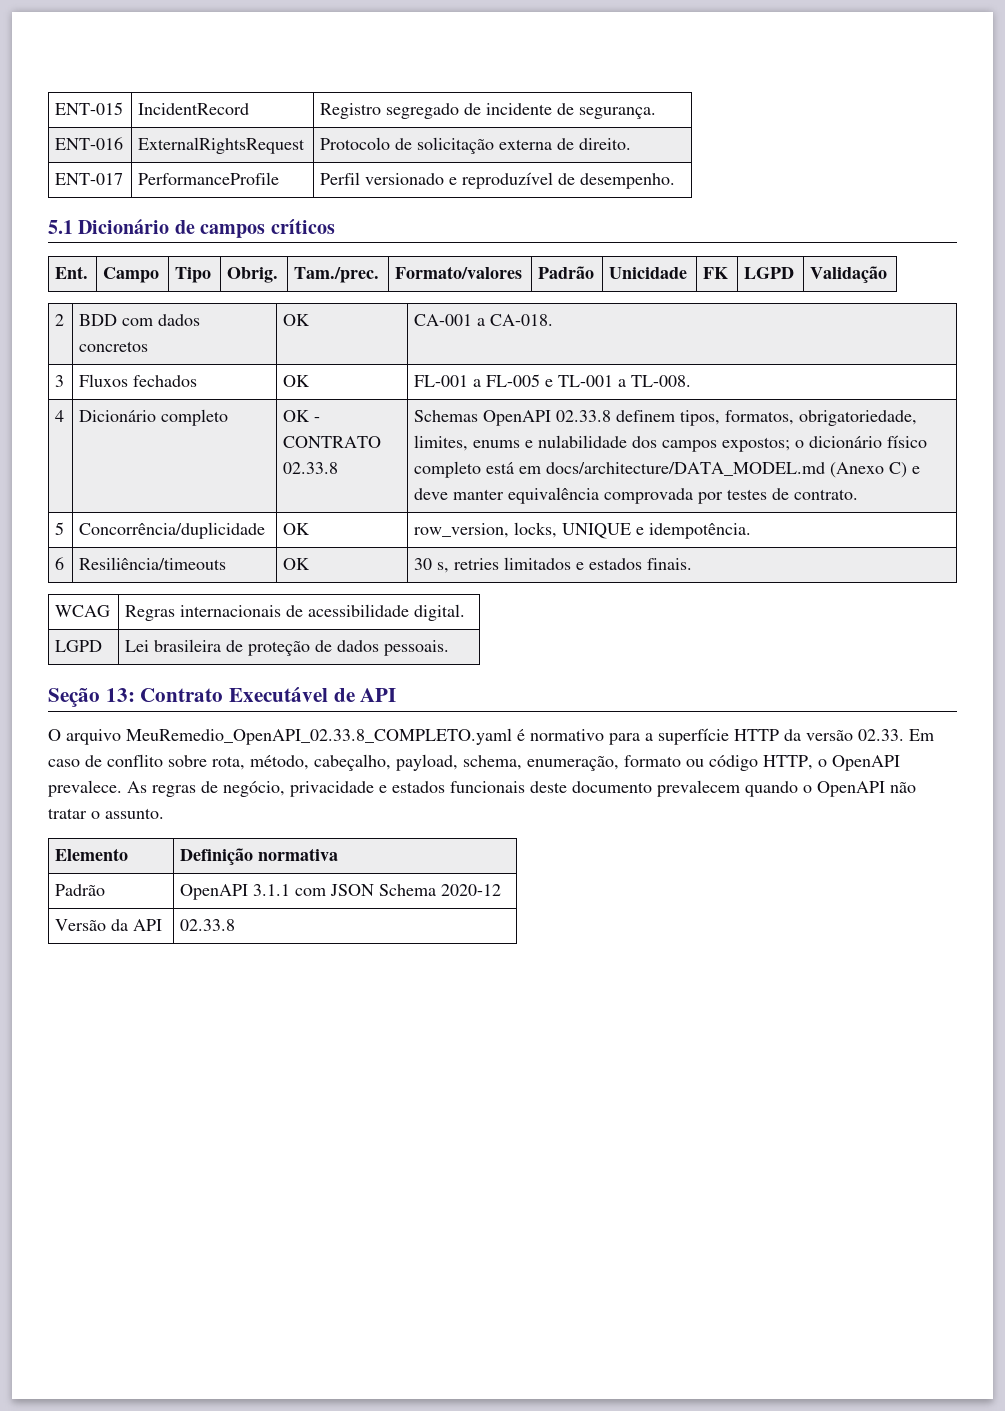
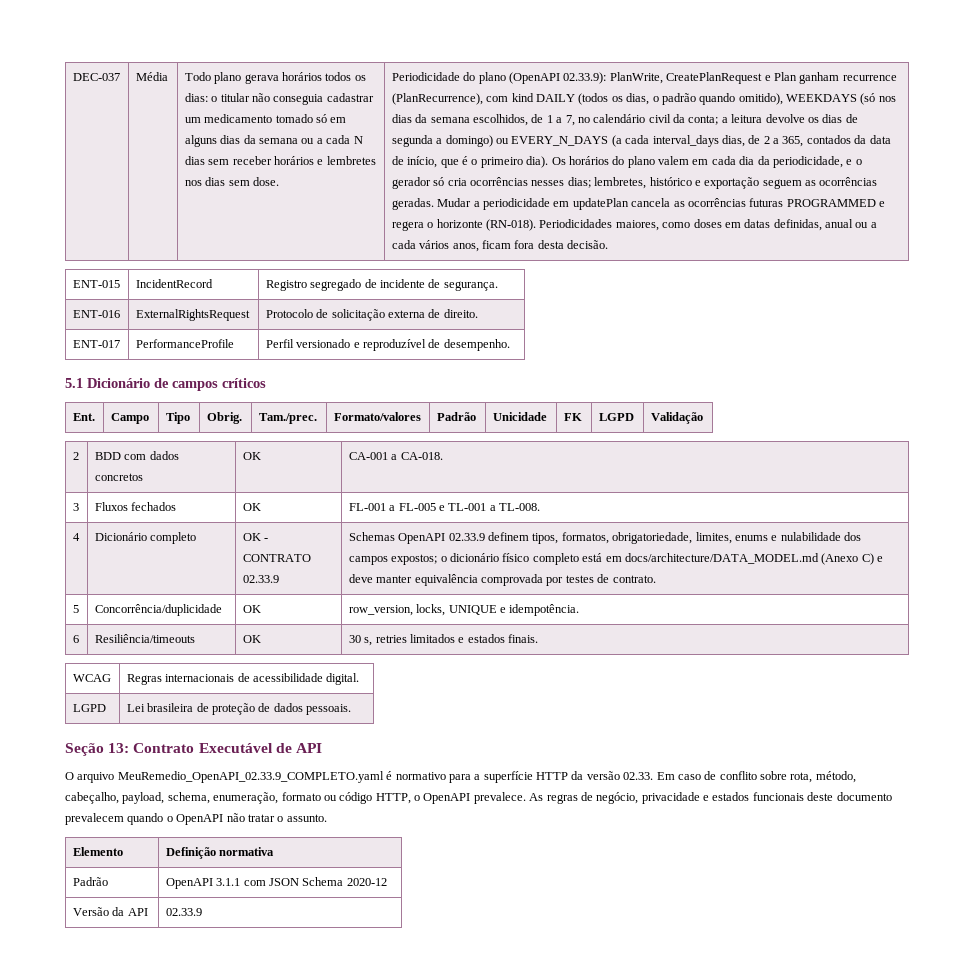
(55, 108) none -> [72,73,120,81] [135,72,168,81] [184,72,366,84] [184,93,374,105] [184,114,347,123] [184,135,363,147] [184,156,376,165] [184,177,280,186] [391,72,897,84] [391,93,896,105] [391,114,858,126] [391,135,891,147] [391,156,862,168] [391,177,878,189] [391,198,886,210] [391,219,877,231] [391,240,609,252] DEC-037 | Média | Todo plano gerava horários todos os dias: o titular não conseguia cadastrar um medicamento tomado só em alguns dias da semana ou a cada N dias sem receber horários e lembretes nos dias sem dose. | Periodicidade do plano (OpenAPI 02.33.9): PlanWrite, CreatePlanRequest e Plan ganham recurrence (PlanRecurrence), com kind DAILY (todos os dias, o padrão quando omitido), WEEKDAYS (só nos dias da semana escolhidos, de 1 a 7, no calendário civil da conta; a leitura devolve os dias de segunda a domingo) ou EVERY_N_DAYS (a cada interval_days dias, de 2 a 365, contados da data de início, que é o primeiro dia). Os horários do plano valem em cada dia da periodicidade, e o gerador só cria ocorrências nesses dias; lembretes, histórico e exportação seguem as ocorrências geradas. Mudar a periodicidade em updatePlan cancela as ocorrências futuras PROGRAMMED e regera o horizonte (RN-018). Periodicidades maiores, como doses em datas definidas, anual ou a cada vários anos, ficam fora desta decisão. //
[283,462,339,474] 02.33.8 -> [242,575,279,583] 02.33.9
[556,410,612,422] 02.33.8 -> [448,533,485,541] 02.33.9
[126,728,512,745] MeuRemedio_OpenAPI_02.33.8_COMPLETO.yaml -> [117,771,384,783] MeuRemedio_OpenAPI_02.33.9_COMPLETO.yaml
[180,919,236,931] 02.33.8 -> [165,908,202,916] 02.33.9

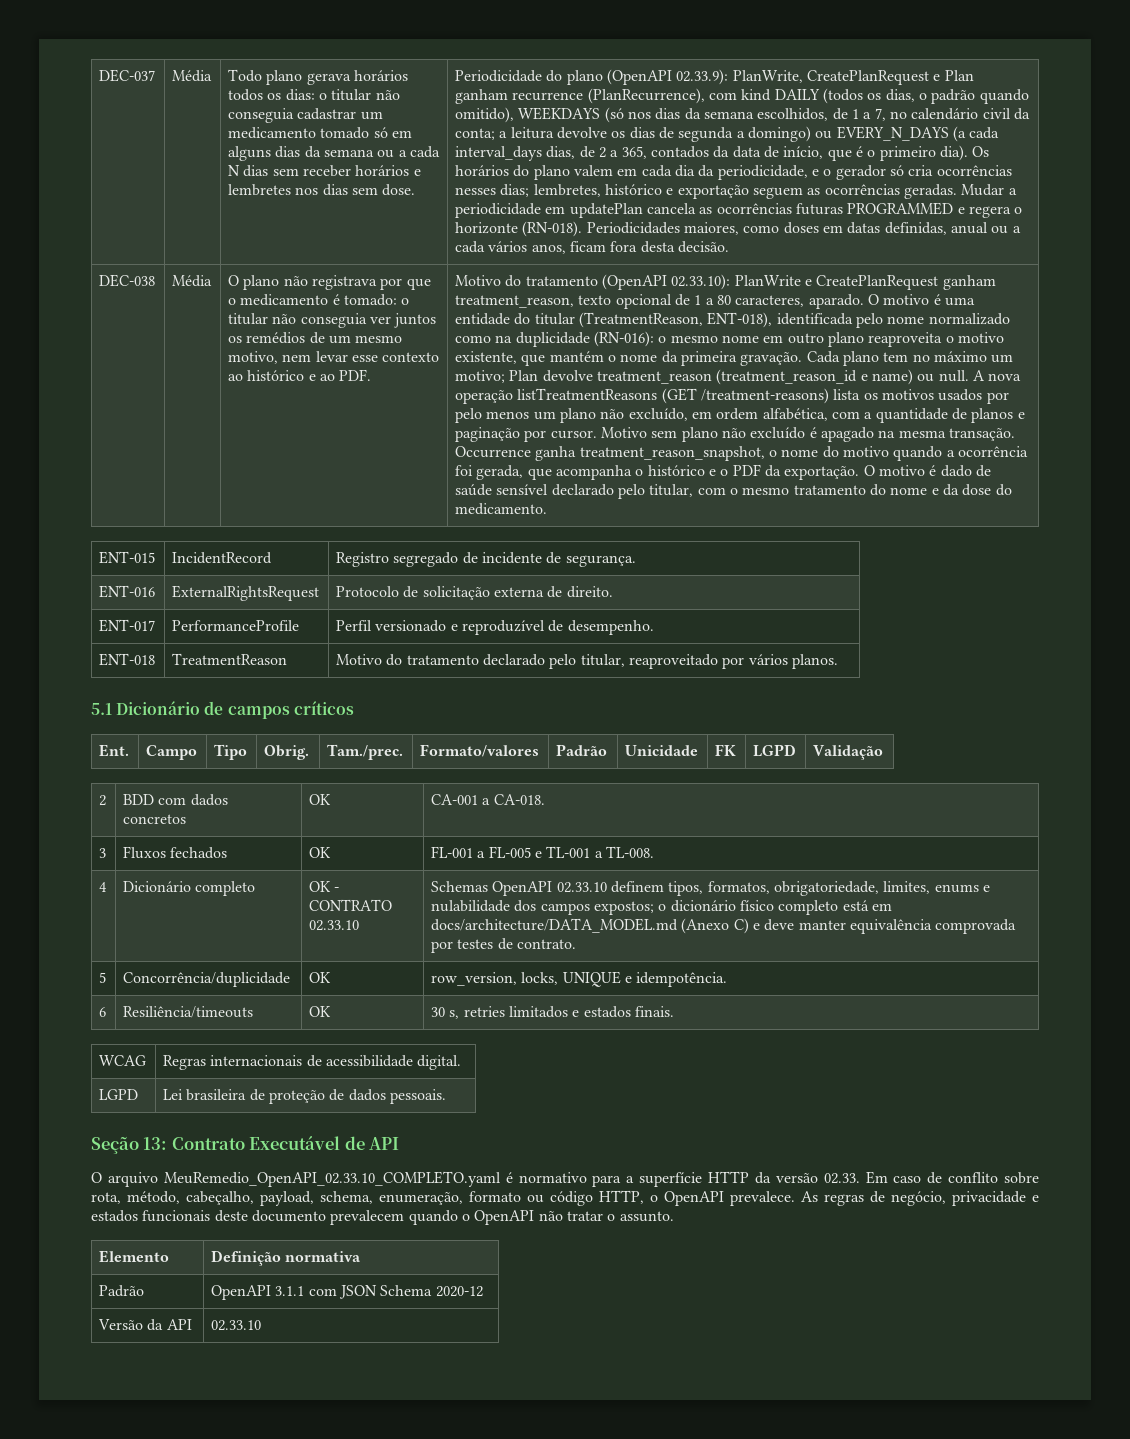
(609, 244) none -> [99,274,156,287] [172,275,213,287] [228,275,431,290] [228,294,410,306] [228,313,437,328] [228,332,403,344] [228,351,440,364] [228,369,372,381] [455,274,996,290] [455,294,975,309] [455,312,1010,328] [455,331,1004,347] [455,351,1014,366] [455,369,1022,385] [455,388,1009,404] [455,408,1025,423] [455,427,1015,442] [455,446,1029,461] [455,464,991,480] [455,484,1012,499] [455,503,548,515] // DEC-038 | Média | O plano não registrava por que o medicamento é tomado: o titular não conseguia ver juntos os remédios de um mesmo motivo, nem levar esse contexto ao histórico e ao PDF. | Motivo do tratamento (OpenAPI 02.33.10): PlanWrite e CreatePlanRequest ganham treatment_reason, texto opcional de 1 a 80 caracteres, aparado. O motivo é uma entidade do titular (TreatmentReason, ENT-018), identificada pelo nome normalizado como na duplicidade (RN-016): o mesmo nome em outro plano reaproveita o motivo existente, que mantém o nome da primeira gravação. Cada plano tem no máximo um motivo; Plan devolve treatment_reason (treatment_reason_id e name) ou null. A nova operação listTreatmentReasons (GET /treatment-reasons) lista os motivos usados por pelo menos um plano não excluído, em ordem alfabética, com a quantidade de planos e paginação por cursor. Motivo sem plano não excluído é apagado na mesma transação. Occurrence ganha treatment_reason_snapshot, o nome do motivo quando a ocorrência foi gerada, que acompanha o histórico e o PDF da exportação. O motivo é dado de saúde sensível declarado pelo titular, com o mesmo tratamento do nome e da dose do medicamento.
(510, 345) none -> [99,653,156,666] [172,653,288,665] [336,654,839,669] // ENT-018 | TreatmentReason | Motivo do tratamento declarado pelo titular, reaproveitado por vários planos.
[242,575,279,583] 02.33.9 -> [309,920,360,931] 02.33.10
[448,533,485,541] 02.33.9 -> [556,882,607,893] 02.33.10
[117,771,384,783] MeuRemedio_OpenAPI_02.33.9_COMPLETO.yaml -> [163,1171,501,1187] MeuRemedio_OpenAPI_02.33.10_COMPLETO.yaml
[165,908,202,916] 02.33.9 -> [211,1320,262,1331] 02.33.10

